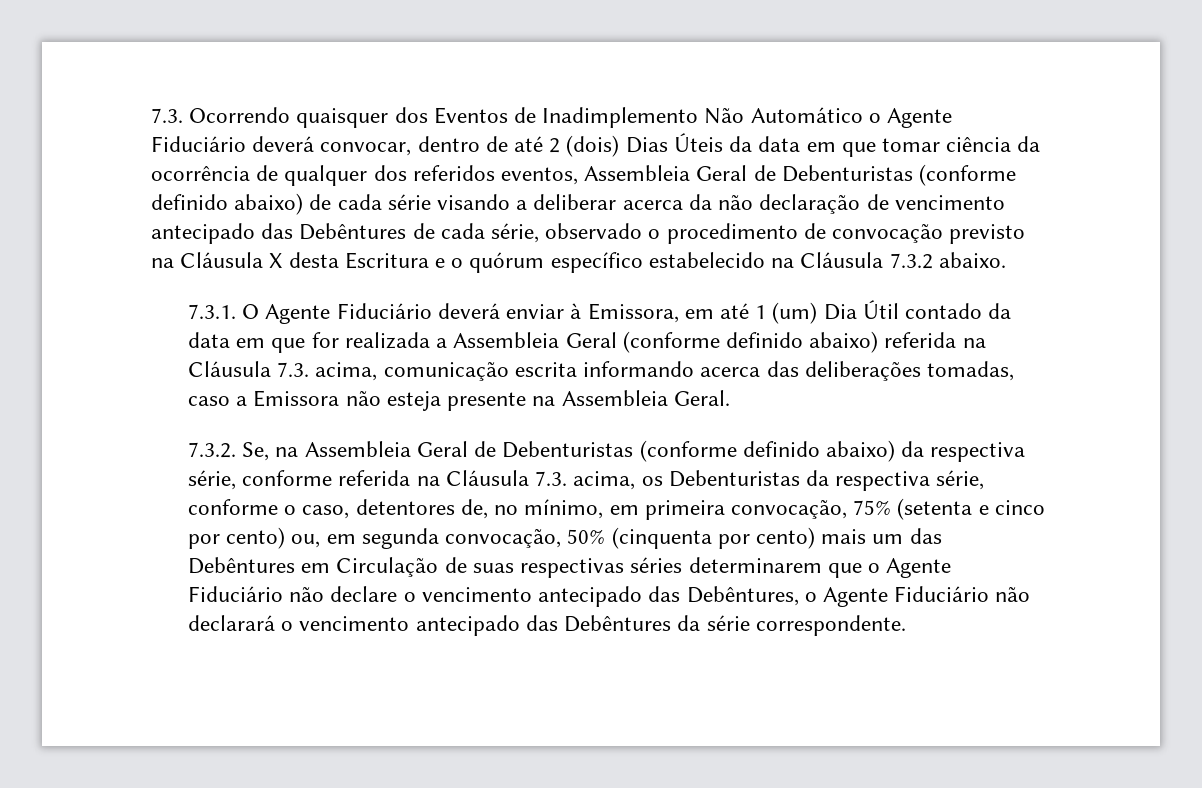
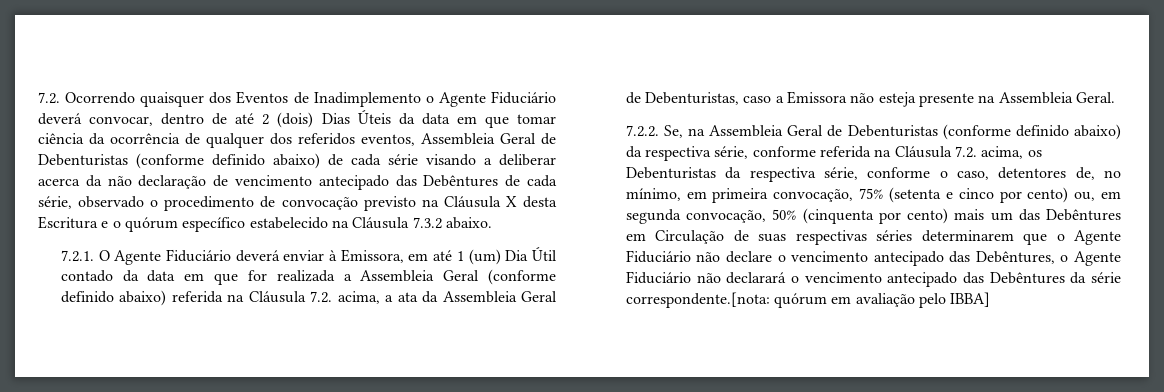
[151,108,183,123] 7.3. -> [38,92,60,104] 7.2.
[704,107,863,124] Não Automático -> (421, 99) none
[188,304,237,319] 7.3.1. -> [60,250,94,262] 7.2.1.
[277,361,1014,381] 7.3. acima, comunicação escrita informando acerca das deliberações tomadas, -> [310,291,557,304] [625,92,740,105] 7.2. acima, a ata da Assembleia Geral de Debenturistas,
[188,442,237,458] 7.3.2. -> [625,125,659,137] 7.2.2.
[535,471,568,486] 7.3. -> [955,146,978,158] 7.2.
[755,615,906,636] correspondente. -> [625,292,991,308] correspondente.[nota: quórum em avaliação pelo IBBA]

